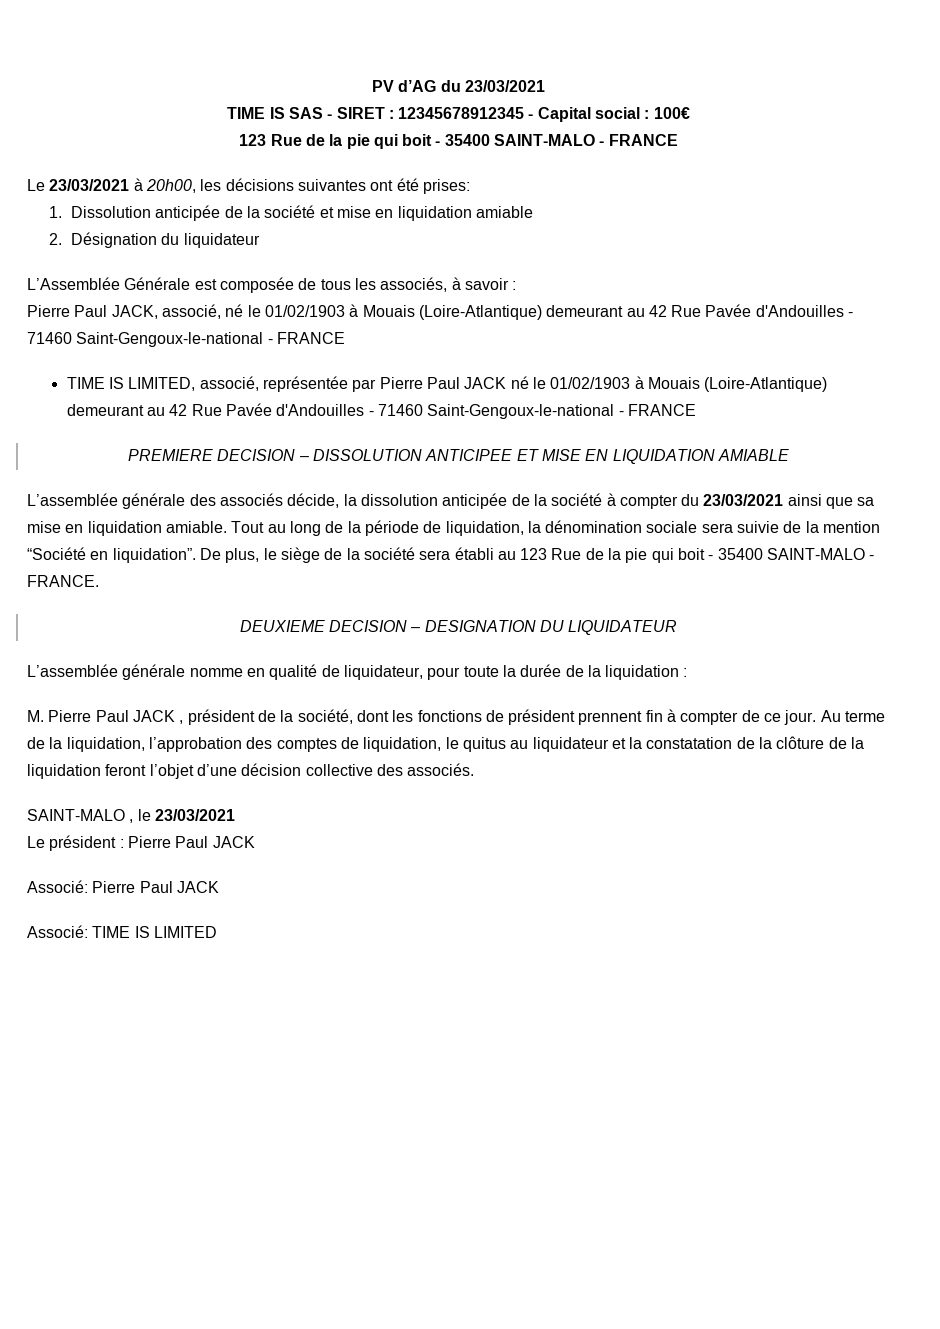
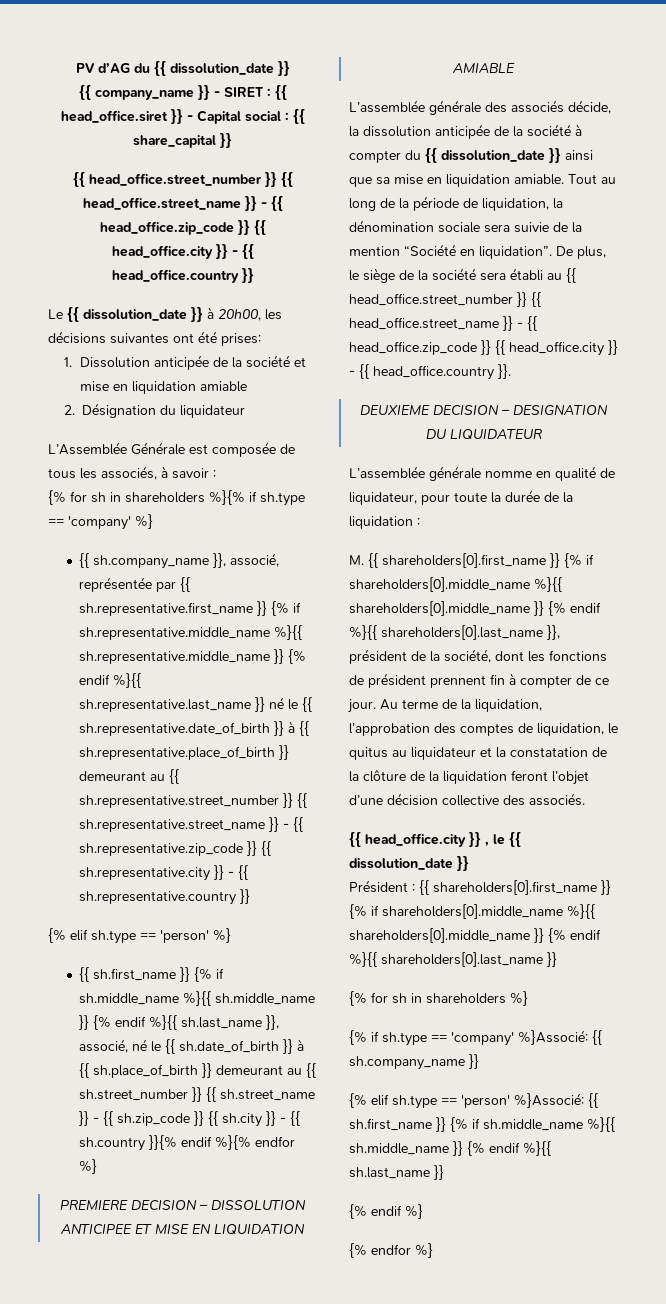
[464,80,545,92] [227,107,690,122] [239,134,678,149] [27,179,130,191] 23/03/2021 // TIME IS SAS - SIRET : 12345678912345 - Capital social : 100€ // 123 Rue de la pie qui boit - 35400 SAINT-MALO - FRANCE // Le 23/03/2021 -> [153,61,290,76] [78,85,287,100] [60,109,305,124] [133,133,232,148] [72,172,293,187] [82,196,283,211] [99,220,266,235] [111,244,254,259] [111,268,254,283] [48,307,203,322] {{ dissolution_date }} // {{ company_name }} - SIRET : {{ head_office.siret }} - Capital social : {{ share_capital }} // {{ head_office.street_number }} {{ head_office.street_name }} - {{ head_office.zip_code }} {{ head_office.city }} - {{ head_office.country }} // Le {{ dissolution_date }}
[27,304,854,320] [27,332,345,347] [66,376,828,392] [66,403,696,419] Pierre Paul JACK, associé, né le 01/02/1903 à Mouais (Loire-Atlantique) demeurant au 42 Rue Pavée d'Andouilles - 71460 Saint-Gengoux-le-national - FRANCE // TIME IS LIMITED, associé, représentée par Pierre Paul JACK né le 01/02/1903 à Mouais (Loire-Atlantique) demeurant au 42 Rue Pavée d'Andouilles - 71460 Saint-Gengoux-le-national - FRANCE -> [48,490,305,506] [48,514,153,530] [79,553,280,569] [79,577,191,592] [79,601,302,616] [79,625,303,640] [79,649,307,664] [79,673,142,688] [79,697,313,712] [79,721,310,736] [79,745,290,760] [79,769,180,784] [79,793,308,808] [79,817,304,832] [79,841,272,856] [79,865,249,881] [79,889,251,905] [48,928,231,944] [79,967,225,982] [79,991,316,1006] [79,1015,280,1030] [79,1039,305,1054] [79,1063,317,1078] [79,1087,316,1102] [79,1111,301,1127] [79,1135,296,1151] [79,1159,98,1174] {% for sh in shareholders %}{% if sh.type == 'company' %} // {{ sh.company_name }}, associé, représentée par {{ sh.representative.first_name }} {% if sh.representative.middle_name %}{{ sh.representative.middle_name }} {% endif %}{{ sh.representative.last_name }} né le {{ sh.representative.date_of_birth }} à {{ sh.representative.place_of_birth }} demeurant au {{ sh.representative.street_number }} {{ sh.representative.street_name }} - {{ sh.representative.zip_code }} {{ sh.representative.city }} - {{ sh.representative.country }} // {% elif sh.type == 'person' %} // {{ sh.first_name }} {% if sh.middle_name %}{{ sh.middle_name }} {% endif %}{{ sh.last_name }}, associé, né le {{ sh.date_of_birth }} à {{ sh.place_of_birth }} demeurant au {{ sh.street_number }} {{ sh.street_name }} - {{ sh.zip_code }} {{ sh.city }} - {{ sh.country }}{% endif %}{% endfor %}
[703,494,784,506] 23/03/2021 -> [425,148,561,163] {{ dissolution_date }}
[520,548,875,563] [27,575,99,587] 123 Rue de la pie qui boit - 35400 SAINT-MALO - FRANCE. -> [566,268,576,283] [349,292,541,307] [349,316,537,331] [349,340,618,356] [349,364,511,380] {{ head_office.street_number }} {{ head_office.street_name }} - {{ head_office.zip_code }} {{ head_office.city }} - {{ head_office.country }}.
[48,710,184,724] Pierre Paul JACK , -> [368,553,594,568] [349,577,562,592] [349,601,601,616] [349,625,560,640] {{ shareholders[0].first_name }} {% if shareholders[0].middle_name %}{{ shareholders[0].middle_name }} {% endif %}{{ shareholders[0].last_name }},
[27,809,235,823] [27,835,255,851] [27,880,219,893] [27,925,217,938] SAINT-MALO , le 23/03/2021 // Le président : Pierre Paul JACK // Associé: Pierre Paul JACK // Associé: TIME IS LIMITED -> [349,832,521,847] [349,856,469,871] [349,880,611,895] [349,904,595,919] [349,928,601,943] [349,952,557,967] [349,991,528,1006] [349,1030,602,1046] [349,1054,479,1070] [349,1093,598,1109] [349,1117,615,1132] [349,1141,551,1156] [349,1165,444,1180] [349,1204,423,1219] [349,1243,433,1258] {{ head_office.city }} , le {{ dissolution_date }} // Président : {{ shareholders[0].first_name }} {% if shareholders[0].middle_name %}{{ shareholders[0].middle_name }} {% endif %}{{ shareholders[0].last_name }} // {% for sh in shareholders %} // {% if sh.type == 'company' %}Associé: {{ sh.company_name }} // {% elif sh.type == 'person' %}Associé: {{ sh.first_name }} {% if sh.middle_name %}{{ sh.middle_name }} {% endif %}{{ sh.last_name }} // {% endif %} // {% endfor %}

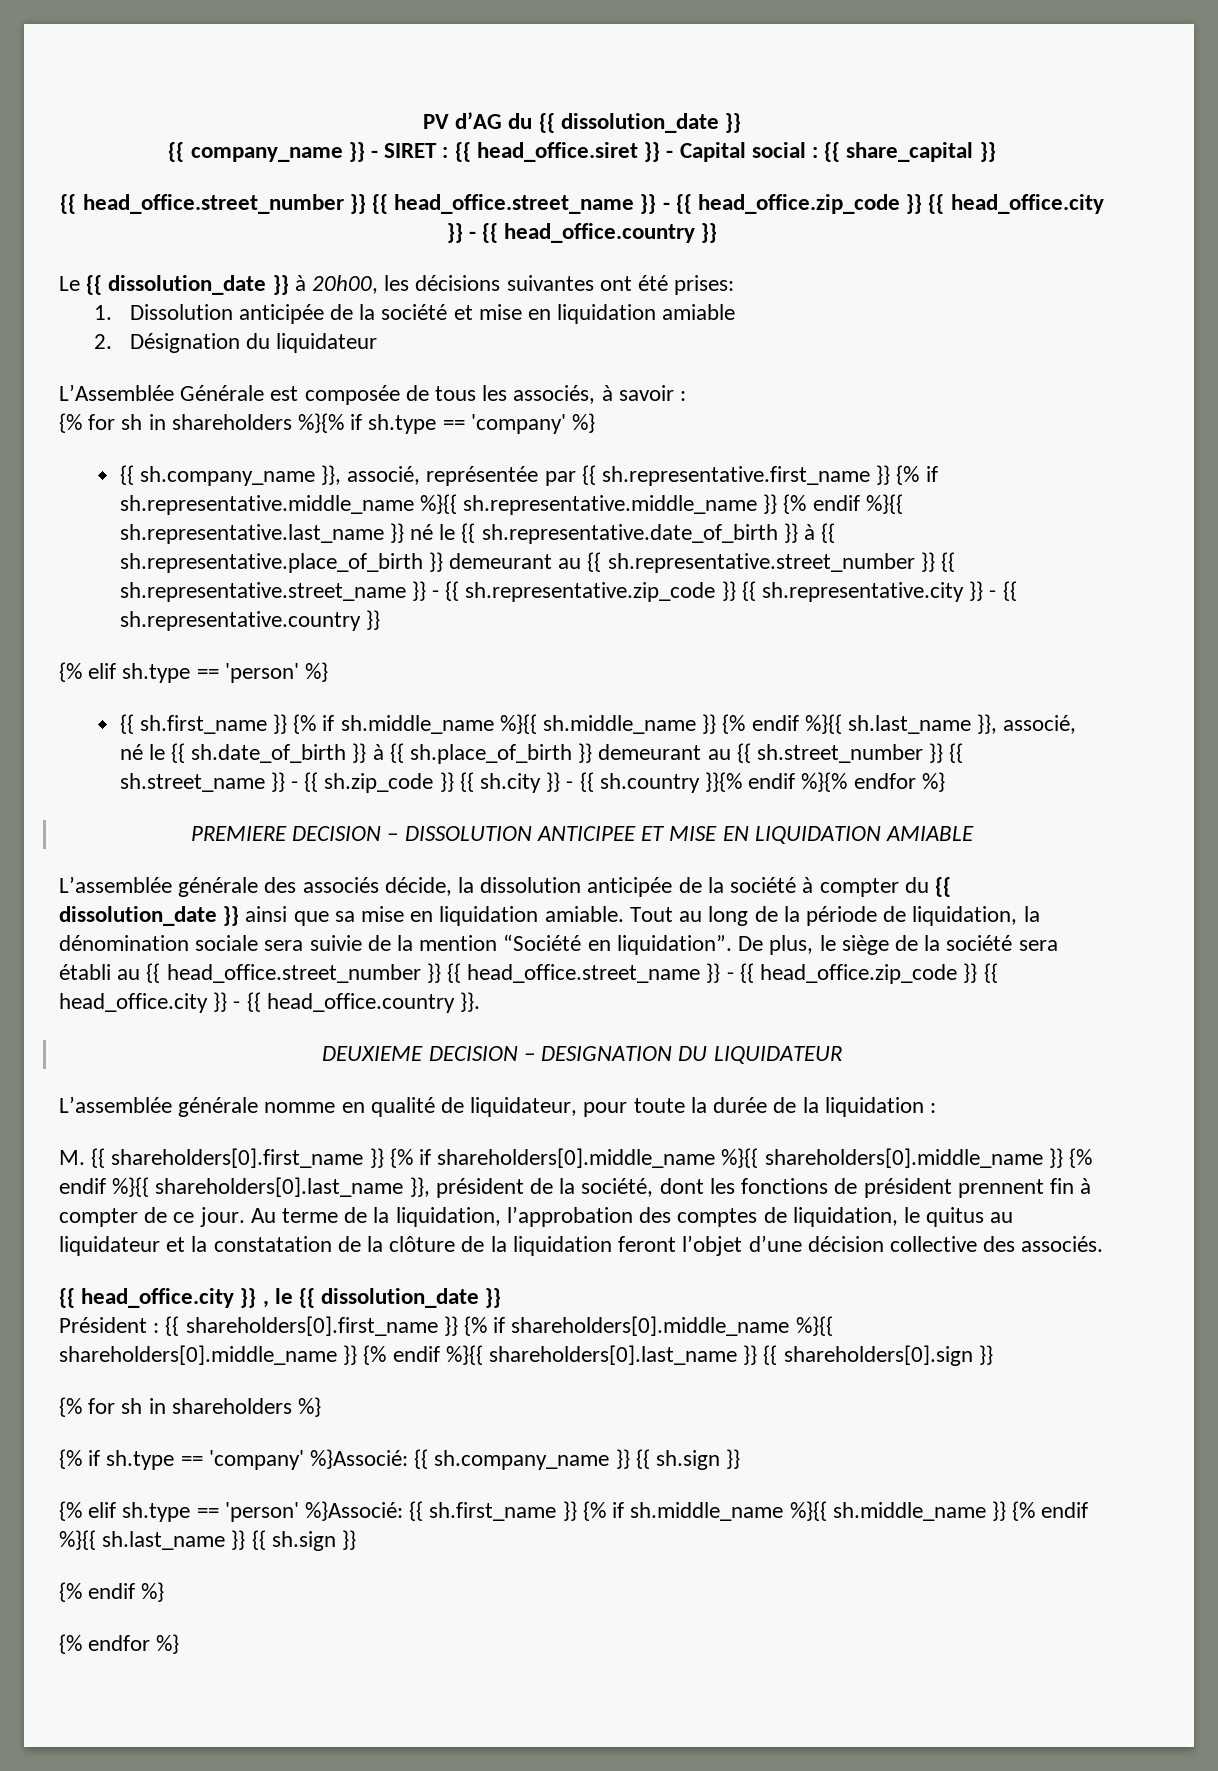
(557, 959) none -> [763,1345,993,1366] {{ shareholders[0].sign }}
(479, 1061) none -> [635,1449,741,1470] {{ sh.sign }}
(444, 1172) none -> [251,1530,357,1551] {{ sh.sign }}

